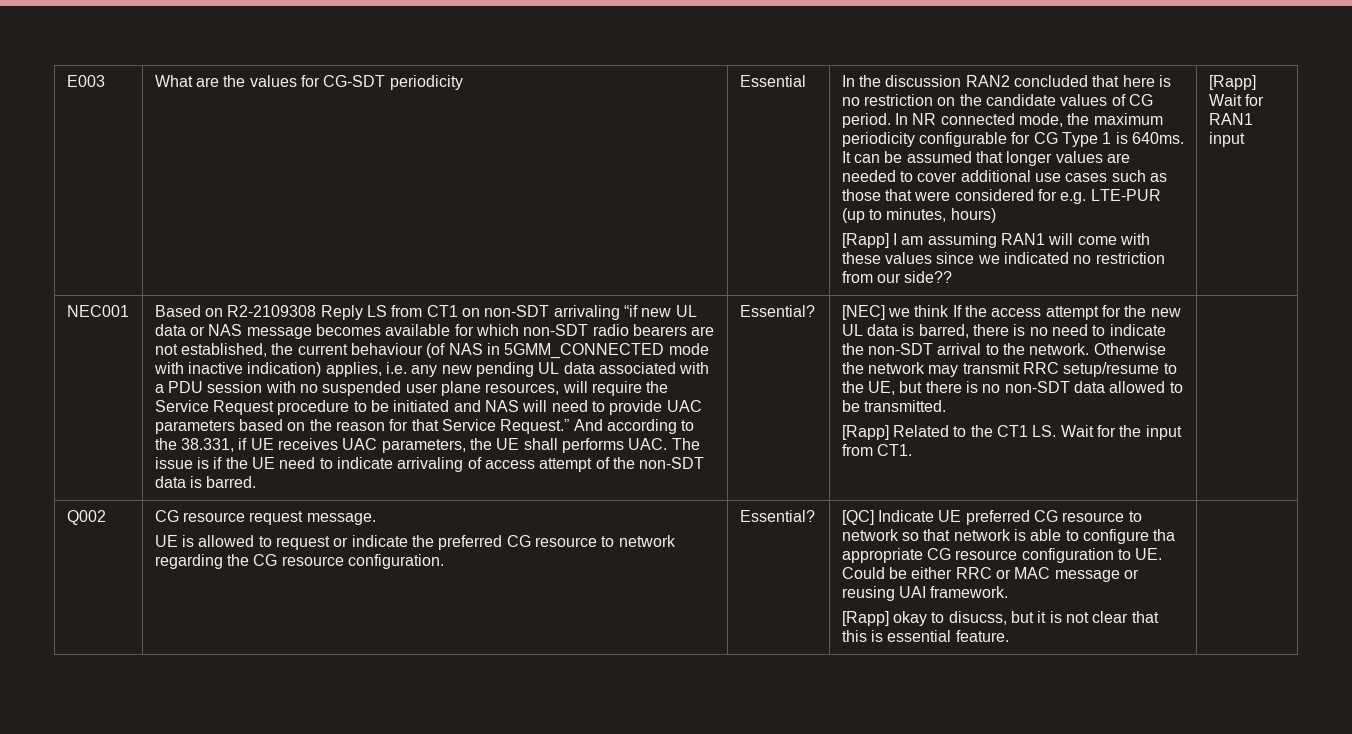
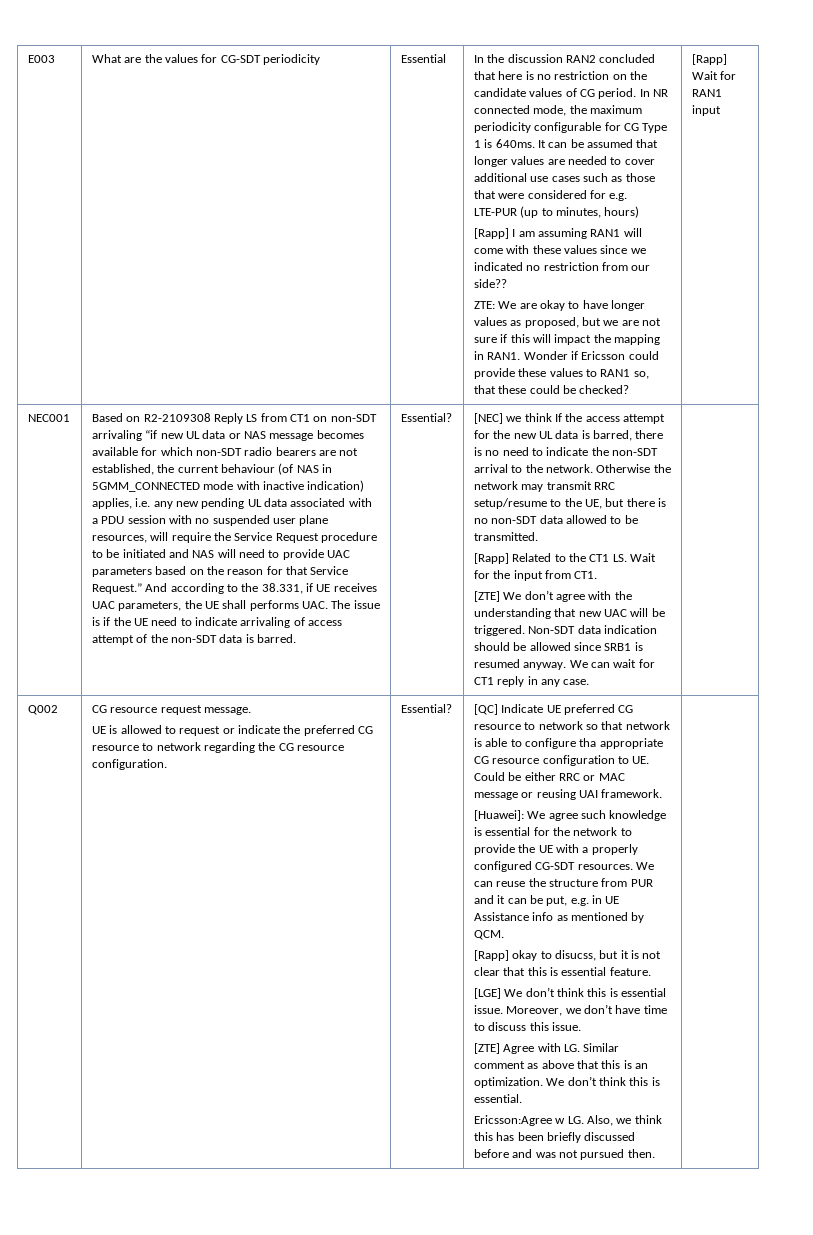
(953, 277) none -> [473,300,646,311] [473,317,662,328] [473,334,661,345] [473,351,659,360] [473,368,649,379] [473,385,630,394] // ZTE: We are okay to have longer values as proposed, but we are not sure if this will impact the mapping in RAN1. Wonder if Ericsson could provide these values to RAN1 so, that these could be checked?
(912, 450) none -> [473,590,632,602] [473,608,665,619] [473,625,657,636] [473,642,643,651] [473,659,655,670] [473,676,590,687] // [ZTE] We don’t agree with the understanding that new UAC will be triggered. Non-SDT data indication should be allowed since SRB1 is resumed anyway. We can wait for CT1 reply in any case.
(1009, 592) none -> [473,810,667,821] [473,827,632,836] [473,844,638,855] [473,861,654,872] [473,878,653,887] [473,895,620,906] [473,912,645,923] [473,930,504,940] // [Huawei]: We agree such knowledge is essential for the network to provide the UE with a properly configured CG-SDT resources. We can reuse the structure from PUR and it can be put, e.g. in UE Assistance info as mentioned by QCM.
(1009, 636) none -> [473,987,667,999] [473,1004,667,1016] [473,1022,581,1031] [473,1043,620,1054] [473,1060,649,1069] [473,1076,660,1088] [473,1094,522,1103] [473,1115,662,1126] [473,1132,636,1143] [473,1149,655,1160] // [LGE] We don’t think this is essential issue. Moreover, we don’t have time to discuss this issue. // [ZTE] Agree with LG. Similar comment as above that this is an optimization. We don’t think this is essential. // Ericsson:Agree w LG. Also, we think this has been briefly discussed before and was not pursued then.

